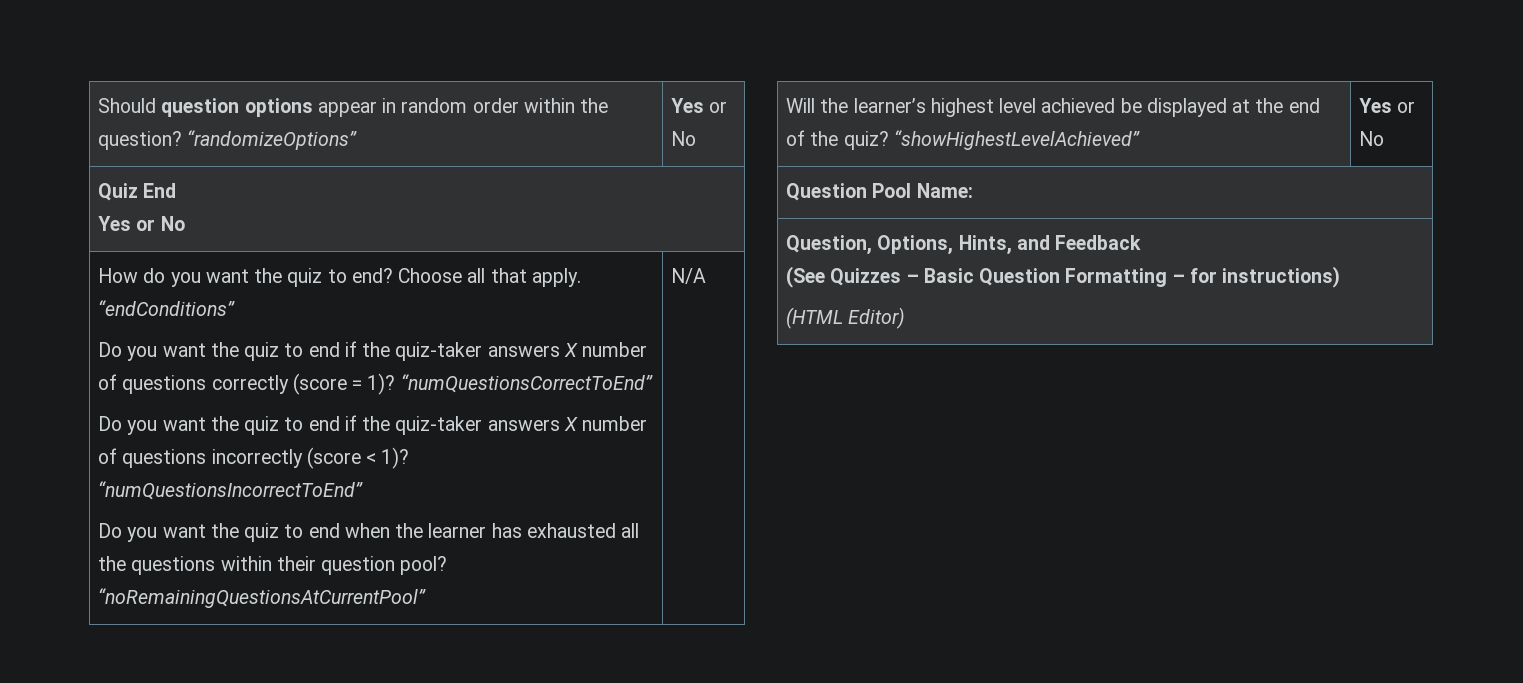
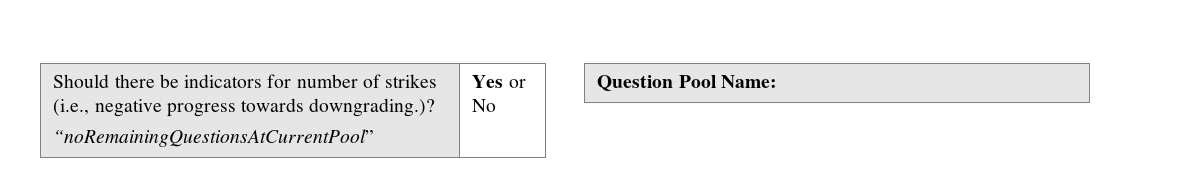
[161,98,609,117] [98,130,358,150] [671,98,728,113] [671,131,697,146] [98,183,177,201] [98,216,185,231] [98,268,582,287] [98,300,236,316] [98,341,648,361] [98,373,653,395] [98,415,648,435] [98,447,410,469] [98,481,364,500] [98,523,640,542] [98,556,448,575] [98,588,427,608] [671,268,707,284] [786,98,1320,117] [786,130,1140,150] question options appear in random order within the question? “randomizeOptions” | Yes or No // Quiz End // Yes or No // How do you want the quiz to end? Choose all that apply. “endConditions” // Do you want the quiz to end if the quiz-taker answers X number of questions correctly (score = 1)? “numQuestionsCorrectToEnd” // Do you want the quiz to end if the quiz-taker answers X number of questions incorrectly (score < 1)? “numQuestionsIncorrectToEnd” // Do you want the quiz to end when the learner has exhausted all the questions within their question pool? “noRemainingQuestionsAtCurrentPool” | N/A // Will the learner’s highest level achieved be displayed at the end of the quiz? “showHighestLevelAchieved” -> [114,74,438,88] [53,98,436,117] [53,129,375,147] there be indicators for number of strikes (i.e., negative progress towards downgrading.)? // “noRemainingQuestionsAtCurrentPool”
[786,235,1142,255] [786,266,1341,288] [786,307,906,329] // Question, Options, Hints, and Feedback // (See Quizzes – Basic Question Formatting – for instructions) // (HTML Editor) -> (777, 81) none

